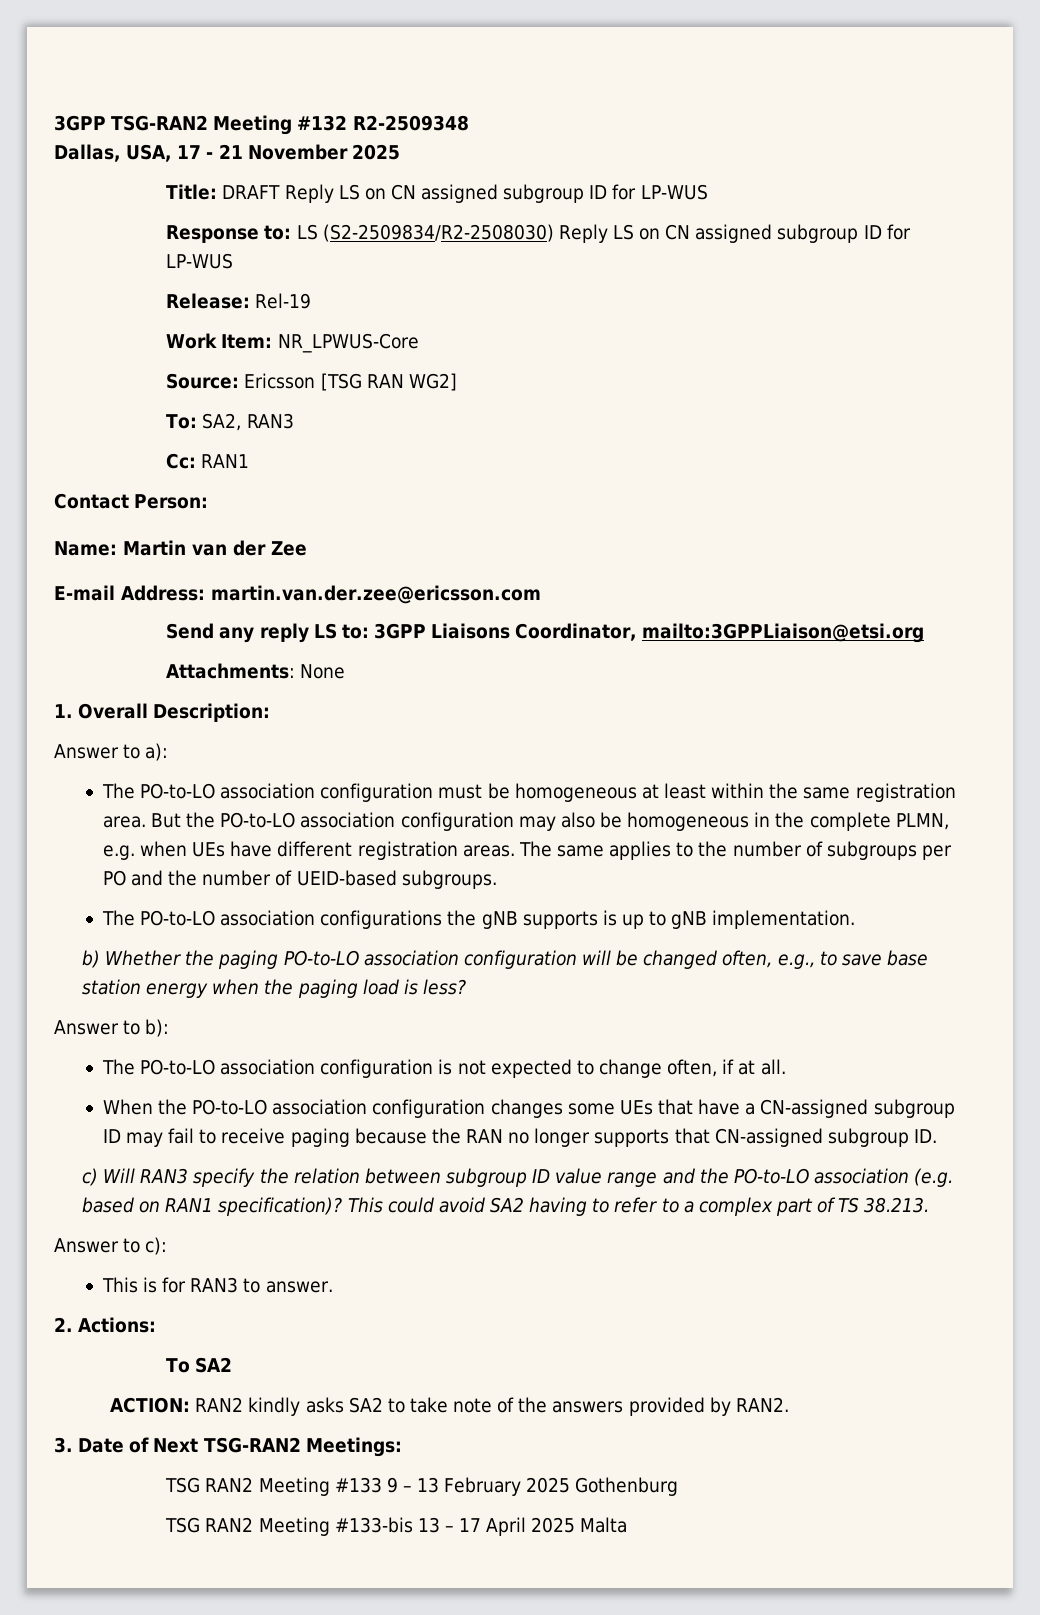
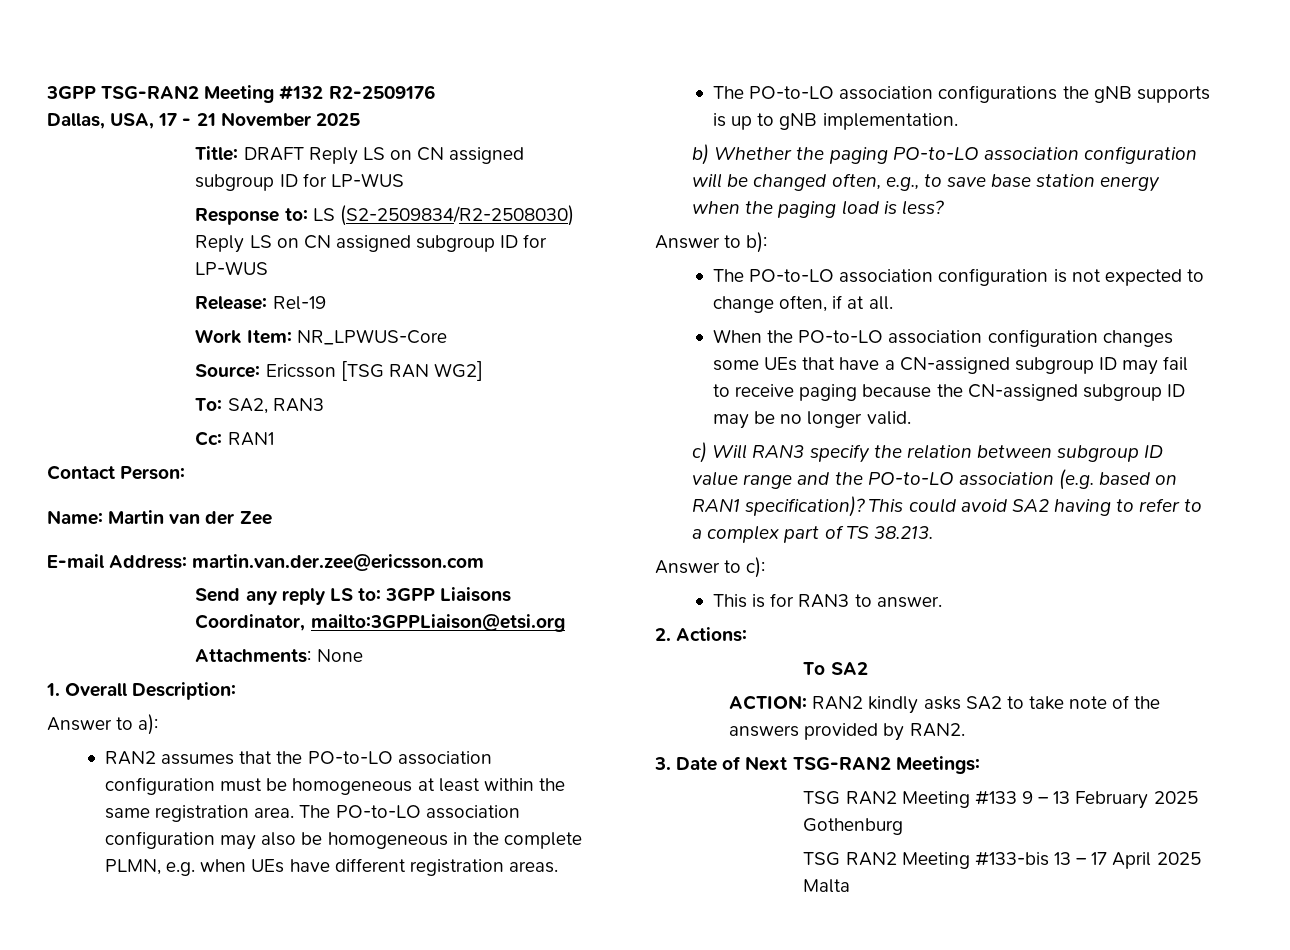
[352,115,469,131] R2-2509348 -> [328,85,435,99] R2-2509176
[101,783,135,799] The -> [105,751,303,765] RAN2 assumes that the
[151,812,216,828] But the -> [299,805,331,818] The
[518,841,952,860] [102,870,497,889] The same applies to the number of subgroups per PO and the number of UEID-based subgroups. -> (558, 867) none
[466,1128,937,1147] RAN no longer supports that CN-assigned subgroup ID. -> [967,384,1185,401] [713,411,911,429] CN-assigned subgroup ID may be no longer valid.

